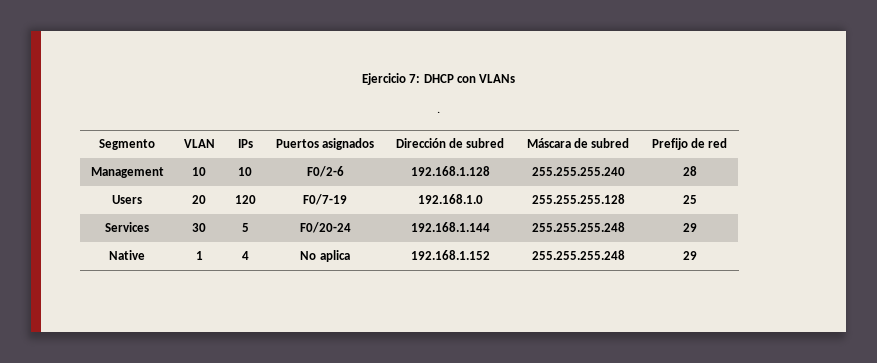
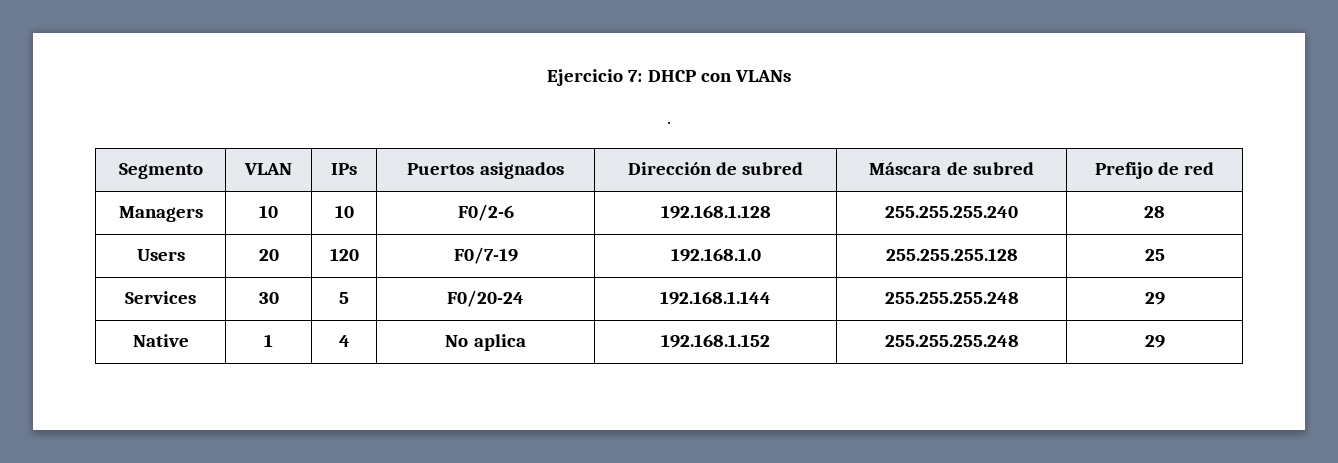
[90,167,164,178] Management -> [118,206,203,222] Managers

